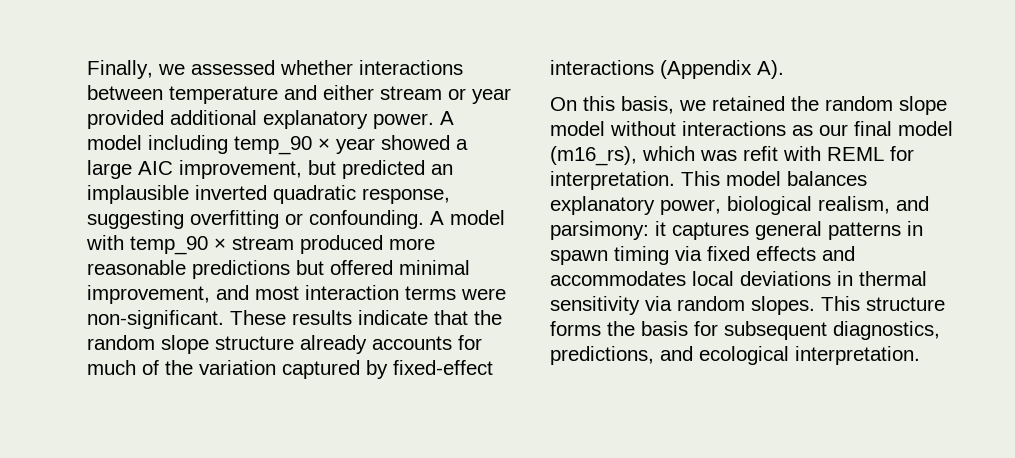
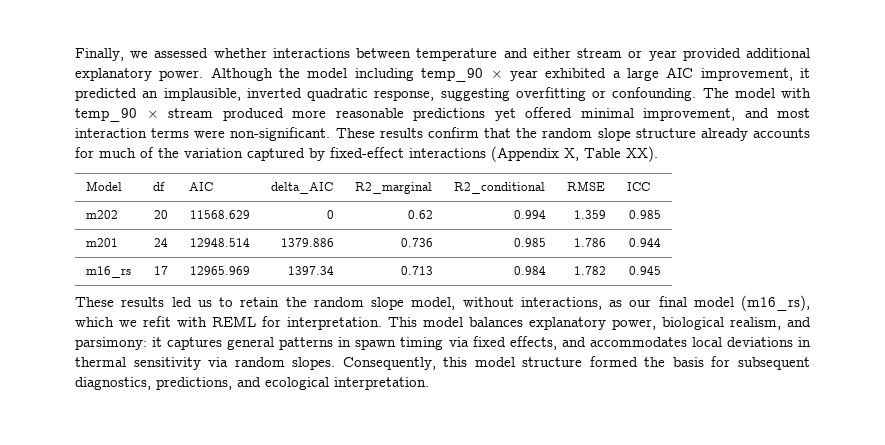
[440,111,454,125] A -> [210,67,301,81] Although the
[381,135,450,150] showed -> [545,68,607,78] exhibited
[308,160,336,175] but -> [800,68,810,78] it
[87,185,189,204] implausible -> [163,88,241,101] implausible,
[430,211,444,225] A -> [702,88,729,98] The
[296,260,324,275] but -> [494,108,516,121] yet
[358,310,428,325] indicate -> [427,127,479,138] confirm
[757,60,784,79] [550,96,947,115] [550,121,786,136] A). // On this basis, we retained the random slope model without interactions -> [564,146,658,162] [85,181,122,191] [152,182,165,191] [188,182,213,191] [270,182,333,194] [354,182,432,194] [453,182,545,194] [566,181,605,191] [626,182,650,191] [85,210,118,219] [154,210,169,219] [190,210,251,219] [327,210,335,219] [408,210,434,219] [514,210,547,219] [574,210,607,219] [629,210,662,219] [85,238,118,247] [154,238,169,247] [190,238,251,247] [281,238,335,247] [401,238,434,247] [514,238,547,247] [574,238,607,247] [629,238,662,247] [85,266,131,278] [154,266,169,275] [190,266,251,275] [288,266,335,275] [401,266,434,275] [514,266,547,275] [574,266,607,275] [629,266,662,275] [75,297,602,310] X, Table XX). // Model | df | AIC | delta_AIC | R2_marginal | R2_conditional | RMSE | ICC // m202 | 20 | 11568.629 | 0 | 0.62 | 0.994 | 1.359 | 0.985 // m201 | 24 | 12948.514 | 1379.886 | 0.736 | 0.985 | 1.786 | 0.944 // m16_rs | 17 | 12965.969 | 1397.34 | 0.713 | 0.984 | 1.782 | 0.945 // These results led us to retain the random slope model, without interactions,
[700,150,737,161] was -> [119,320,137,327] we
[756,246,816,261] effects -> [509,336,557,350] effects,
[821,296,945,311] [550,321,601,336] This structure forms -> [342,356,638,370] Consequently, this model structure formed

